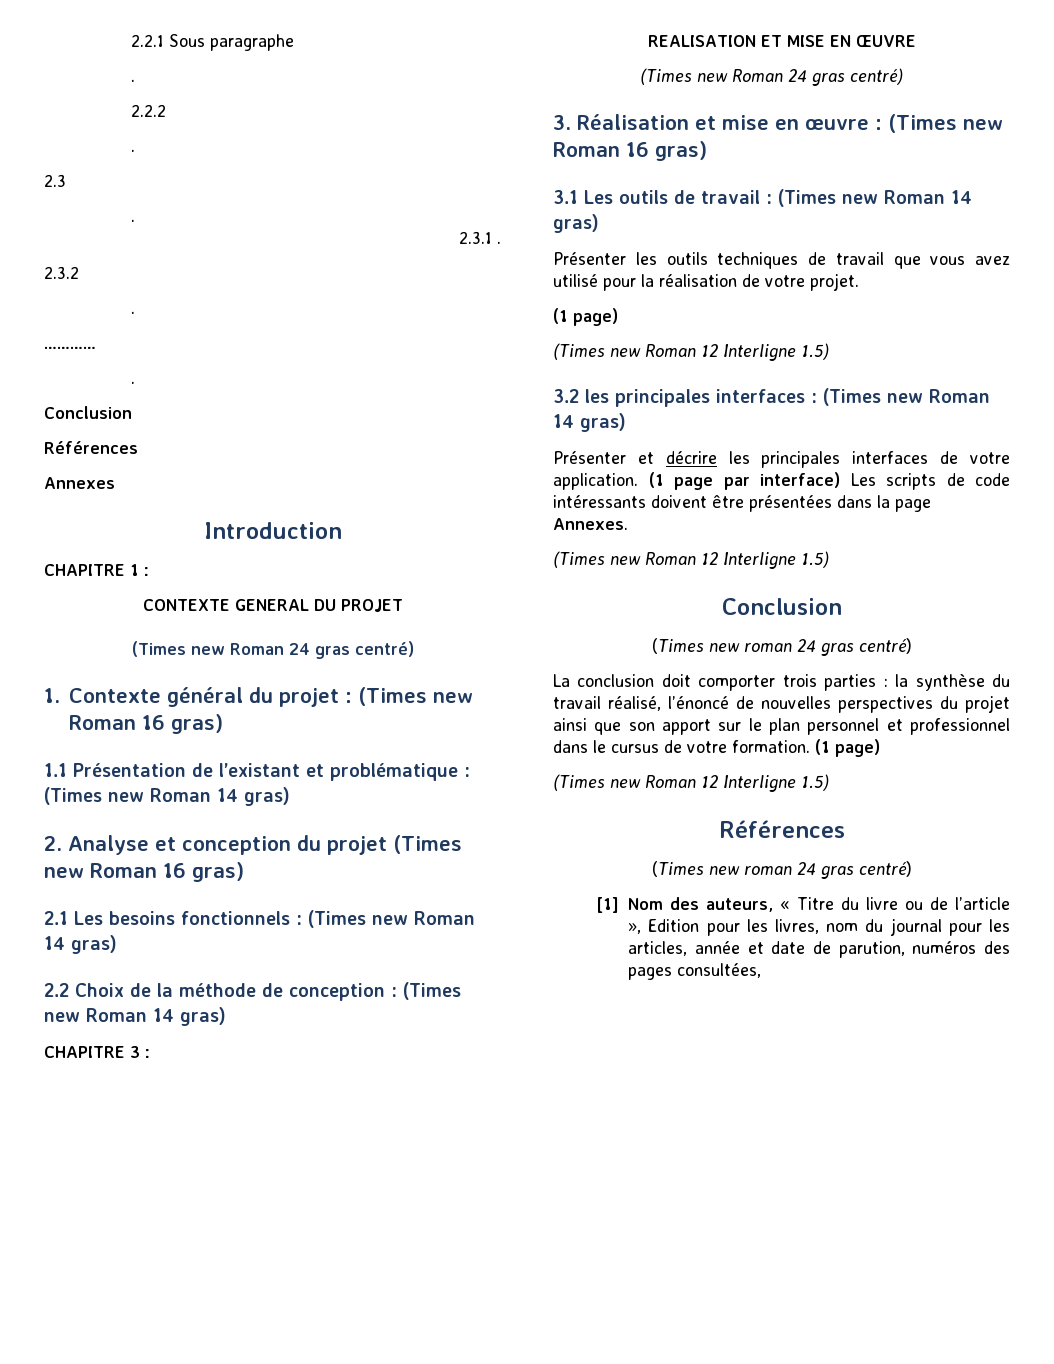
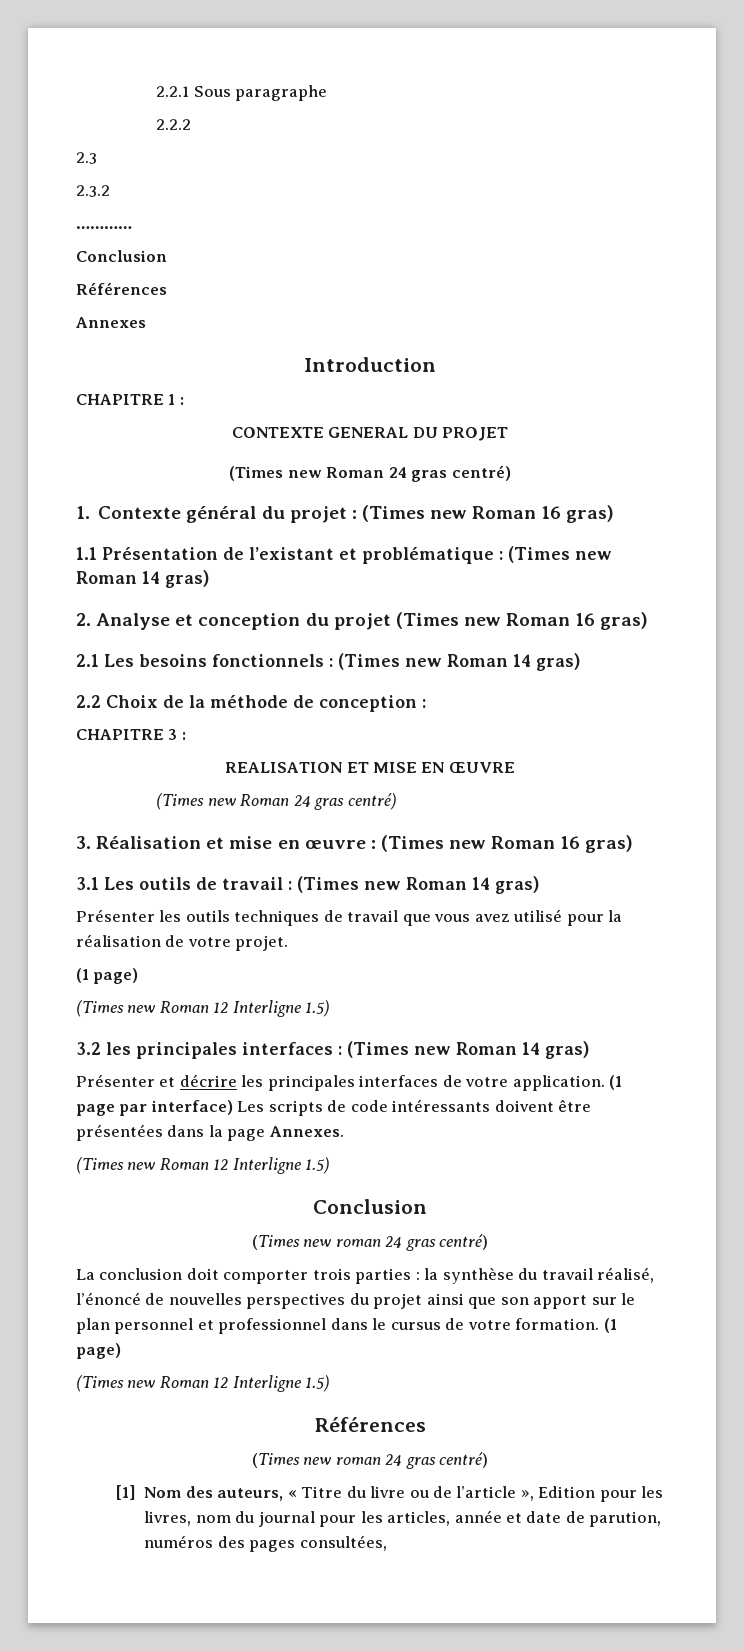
[130,79,135,82] // . -> (328, 93) none
[130,149,135,152] // . -> (192, 124) none
[130,219,135,222] [459,231,501,244] // . // 2.3.1 . -> (97, 158) none
[130,311,135,314] // . -> (110, 191) none
[130,381,135,384] // . -> (132, 227) none
[403,982,461,1000] [44,1007,226,1026] (Times new Roman 14 gras) -> (426, 703) none

